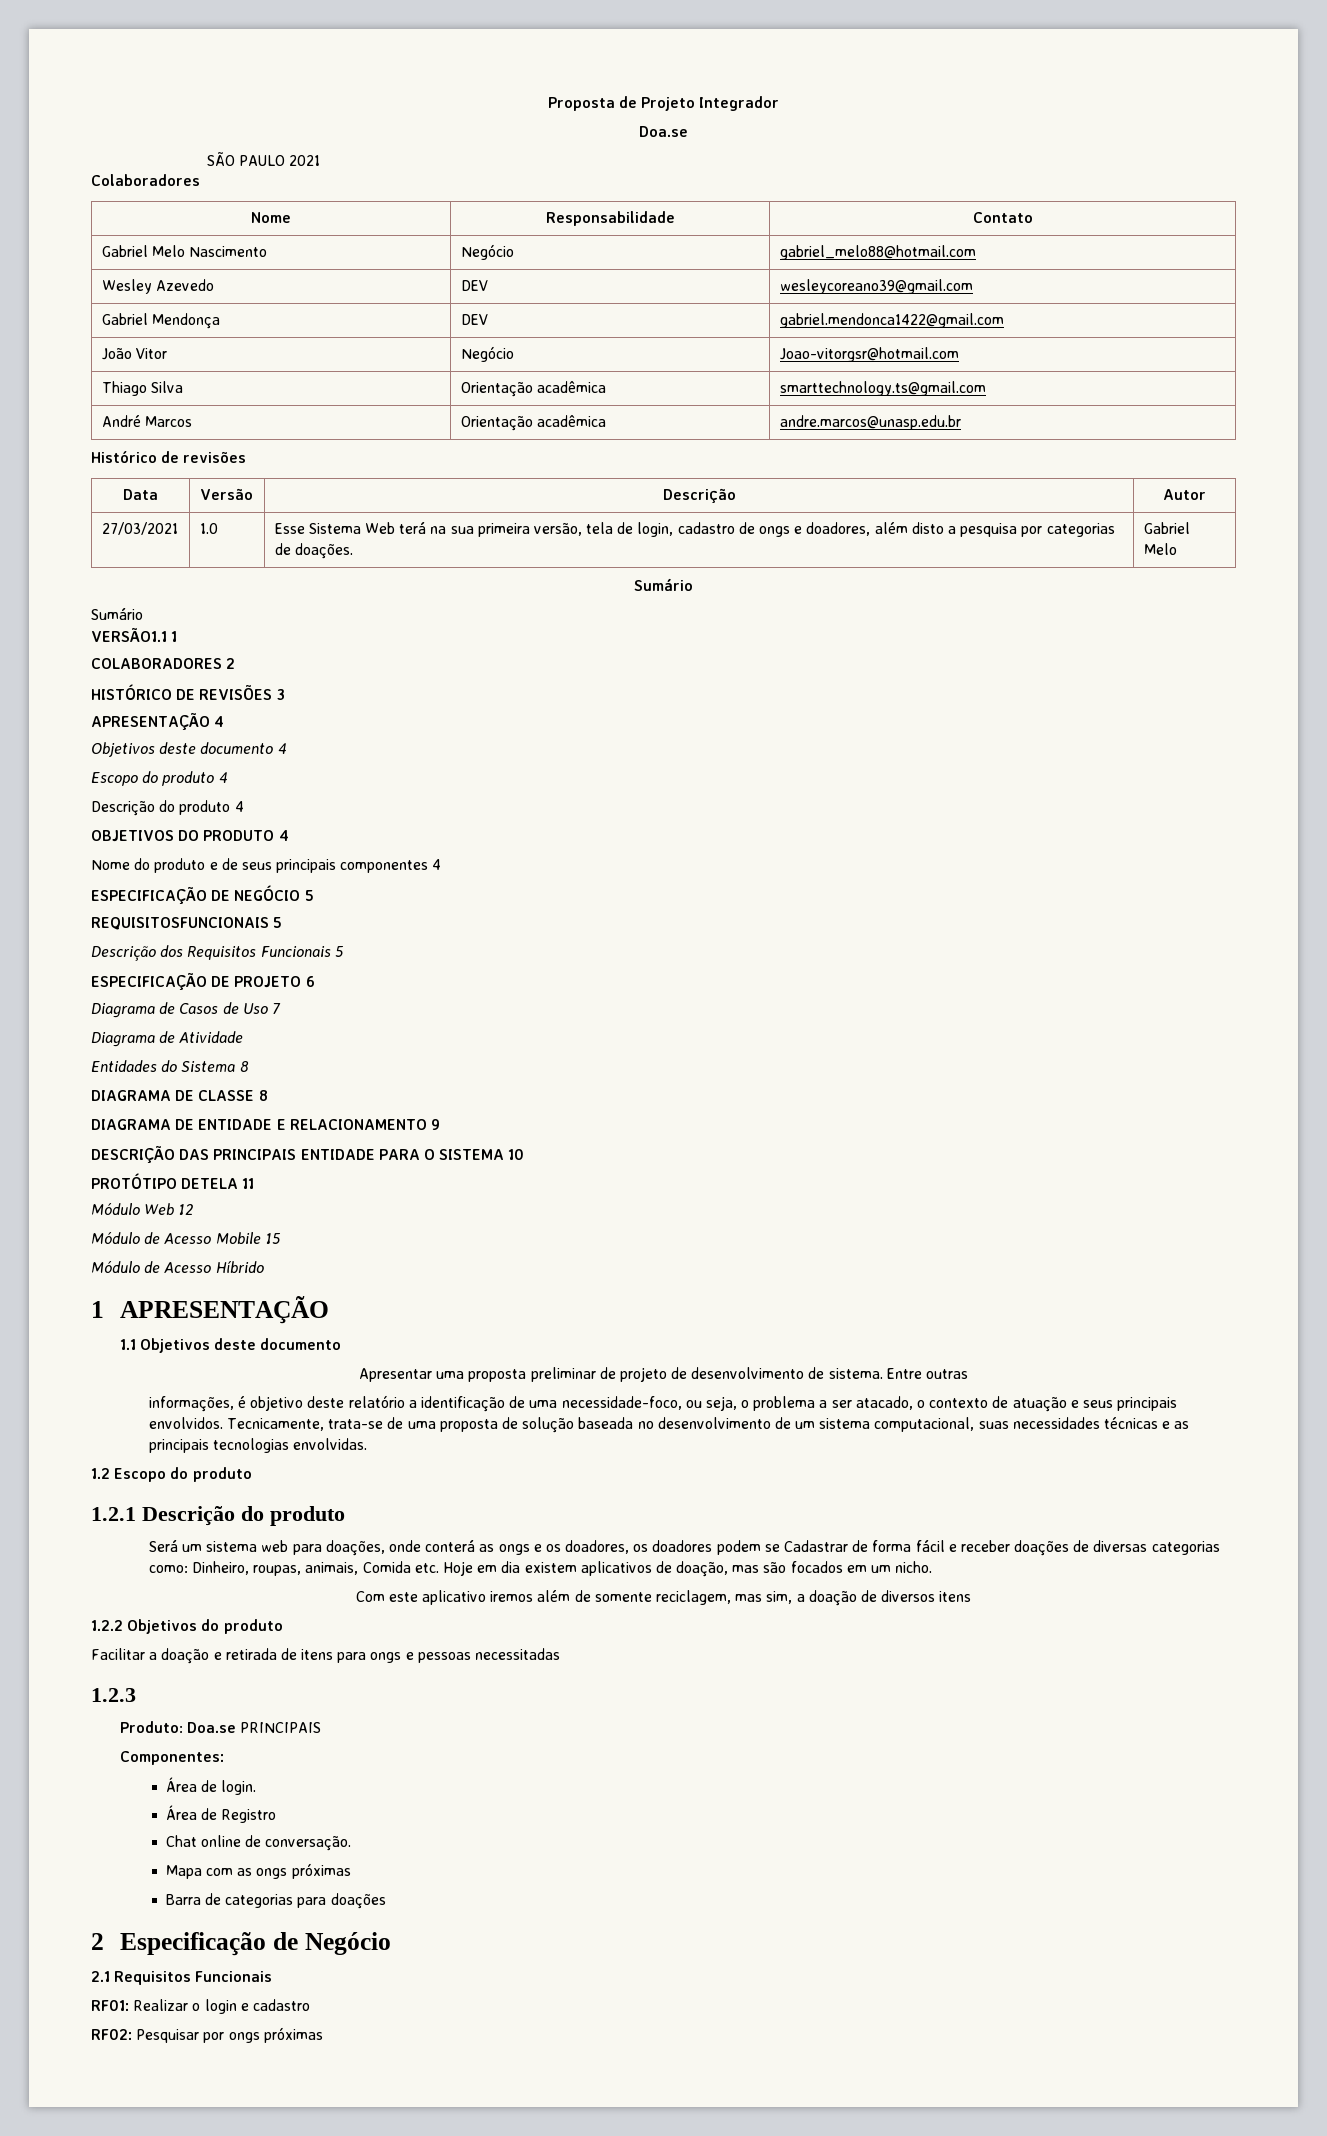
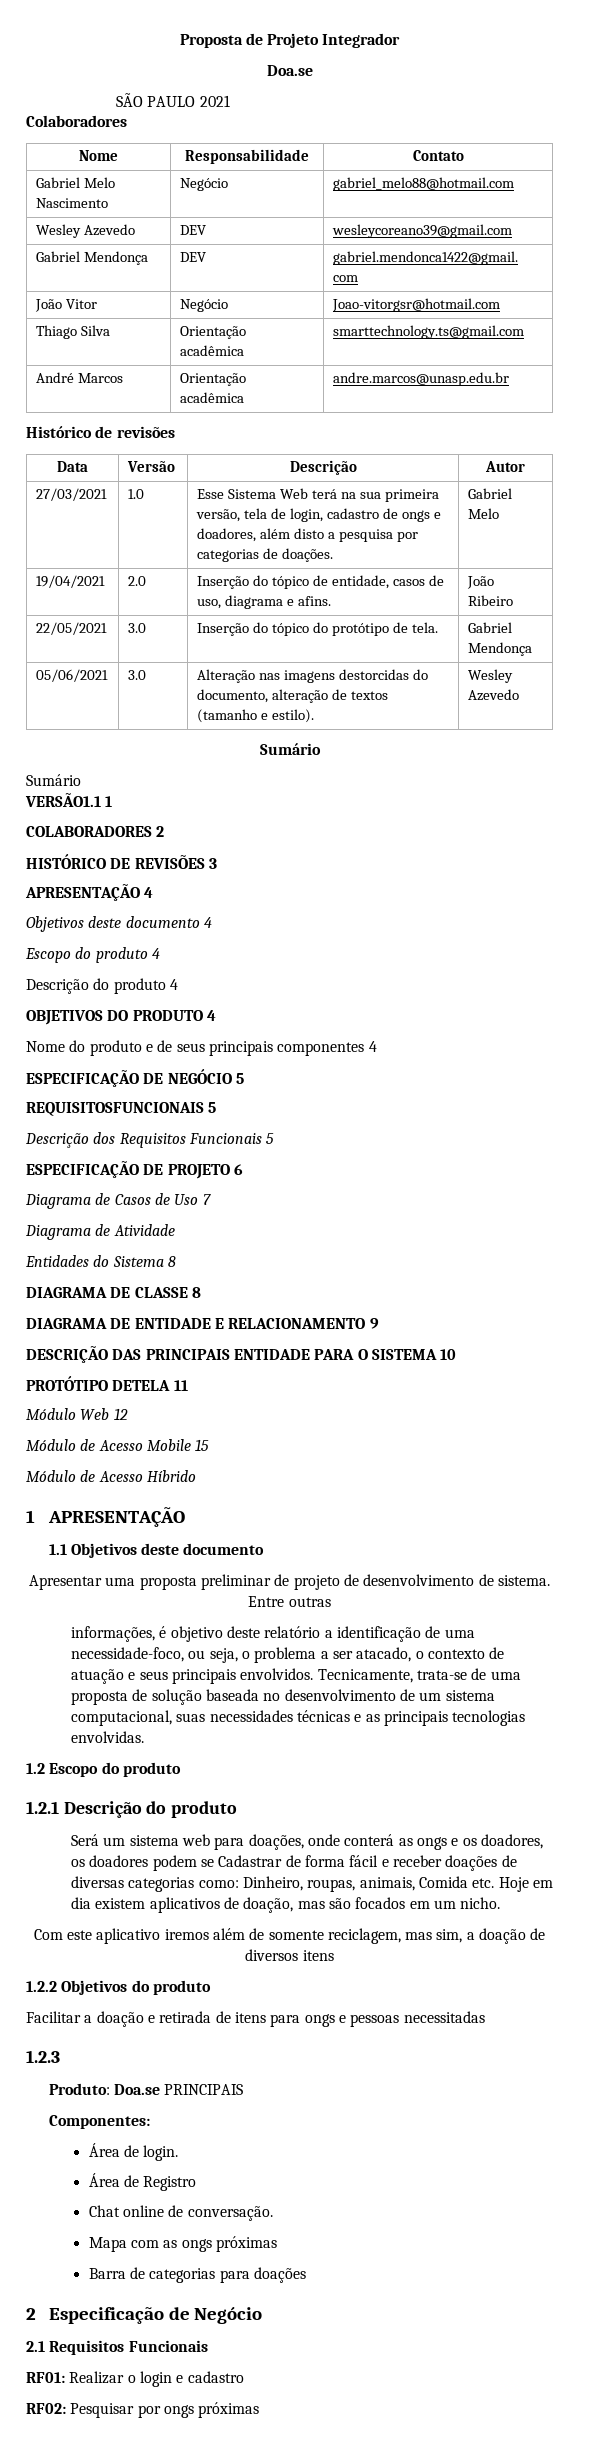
(1177, 549) none -> [36,575,106,588] [128,576,147,586] [197,575,444,589] [197,595,332,609] [467,576,495,589] [468,595,514,606] [36,622,108,635] [128,623,147,633] [197,622,438,636] [468,622,513,633] [468,642,533,656] [36,669,109,682] [128,670,147,680] [197,669,428,683] [197,689,389,703] [197,709,315,723] [468,669,514,683] [468,689,520,701] // 19/04/2021 | 2.0 | Inserção do tópico de entidade, casos de uso, diagrama e afins. | João Ribeiro // 22/05/2021 | 3.0 | Inserção do tópico do protótipo de tela. | Gabriel Mendonça // 05/06/2021 | 3.0 | Alteração nas imagens destorcidas do documento, alteração de textos (tamanho e estilo). | Wesley Azevedo

